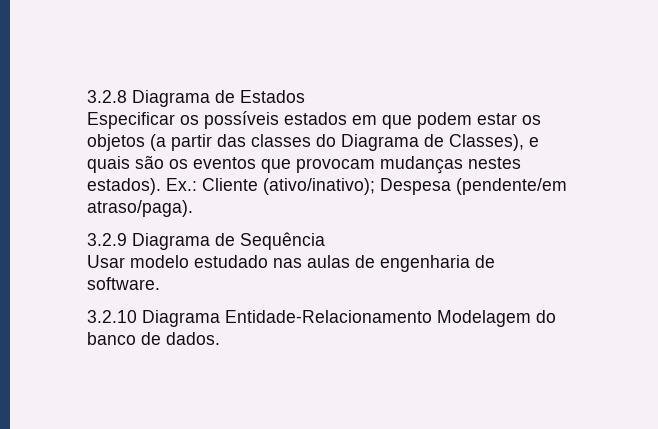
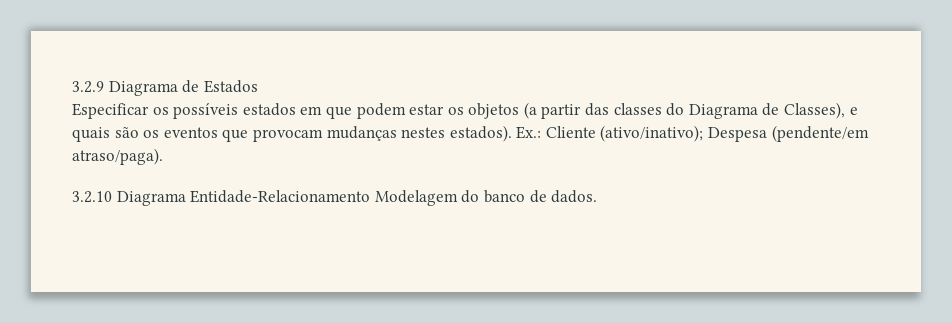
[87,90,127,103] 3.2.8 -> [72,81,104,93] 3.2.9
[87,232,325,250] [87,255,495,272] [87,277,160,290] // 3.2.9 Diagrama de Sequência // Usar modelo estudado nas aulas de engenharia de software. -> (163, 156) none

